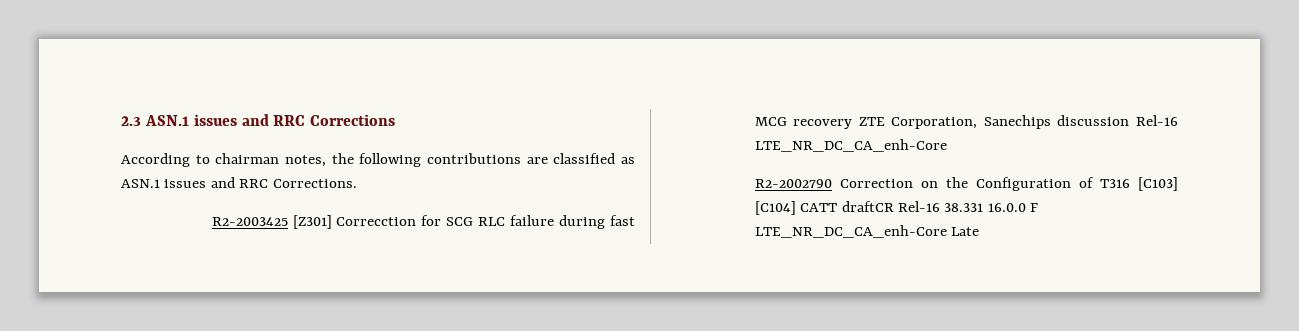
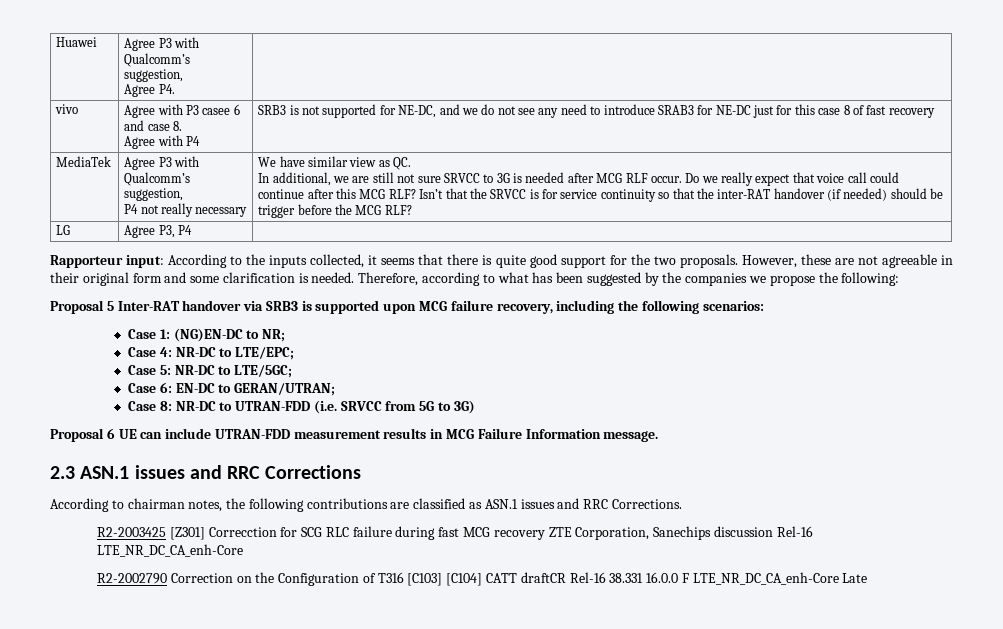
(121, 121) none -> [56,37,98,47] [124,37,200,51] [124,53,191,67] [124,69,184,82] [124,84,175,97] [55,104,79,114] [124,104,240,118] [124,120,183,131] [124,135,201,149] [258,104,935,118] [56,156,112,167] [124,156,200,170] [124,172,191,186] [124,188,184,201] [124,203,248,217] [258,156,412,170] [258,172,899,186] [258,188,944,202] [258,204,412,218] [56,225,71,235] [124,225,193,238] [50,254,953,268] [50,272,900,286] [50,300,764,314] [128,328,286,342] [128,347,295,360] [128,365,293,378] [128,382,336,396] [128,400,475,414] [50,428,659,442] Huawei | Agree P3 with Qualcomm’s suggestion, // Agree P4. | // vivo | Agree with P3 casee 6 and case 8. // Agree with P4 | SRB3 is not supported for NE-DC, and we do not see any need to introduce SRAB3 for NE-DC just for this case 8 of fast recovery // MediaTek | Agree P3 with Qualcomm’s suggestion, // P4 not really necessary | We have similar view as QC. // In additional, we are still not sure SRVCC to 3G is needed after MCG RLF occur. Do we really expect that voice call could continue after this MCG RLF? Isn’t that the SRVCC is for service continuity so that the inter-RAT handover (if needed) should be trigger before the MCG RLF? // LG | Agree P3, P4 | // Rapporteur input: According to the inputs collected, it seems that there is quite good support for the two proposals. However, these are not agreeable in their original form and some clarification is needed. Therefore, according to what has been suggested by the companies we propose the following: // Proposal 5 Inter-RAT handover via SRB3 is supported upon MCG failure recovery, including the following scenarios: // Case 1: (NG)EN-DC to NR; // Case 4: NR-DC to LTE/EPC; // Case 5: NR-DC to LTE/5GC; // Case 6: EN-DC to GERAN/UTRAN; // Case 8: NR-DC to UTRAN-FDD (i.e. SRVCC from 5G to 3G) // Proposal 6 UE can include UTRAN-FDD measurement results in MCG Failure Information message. //

